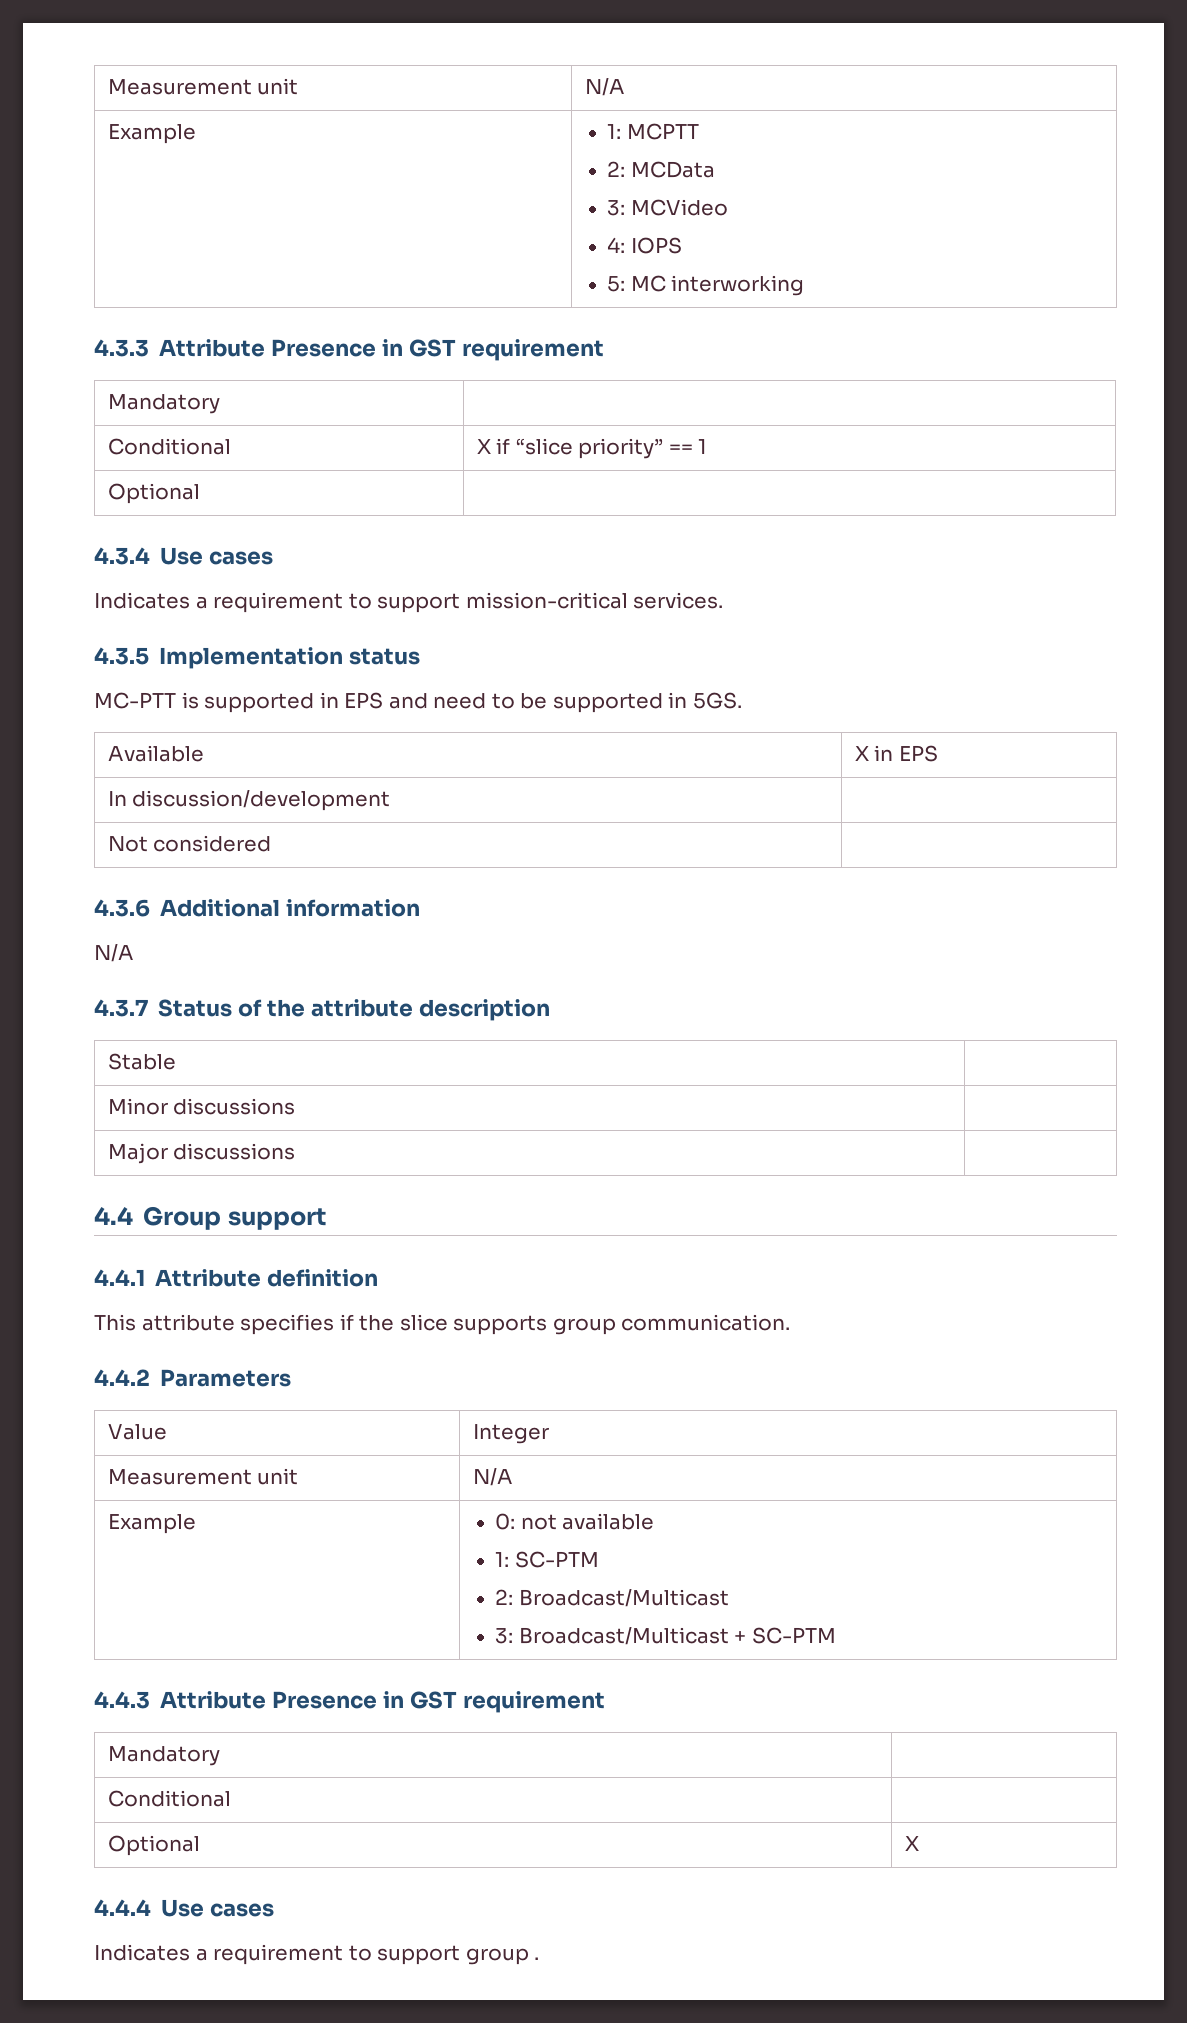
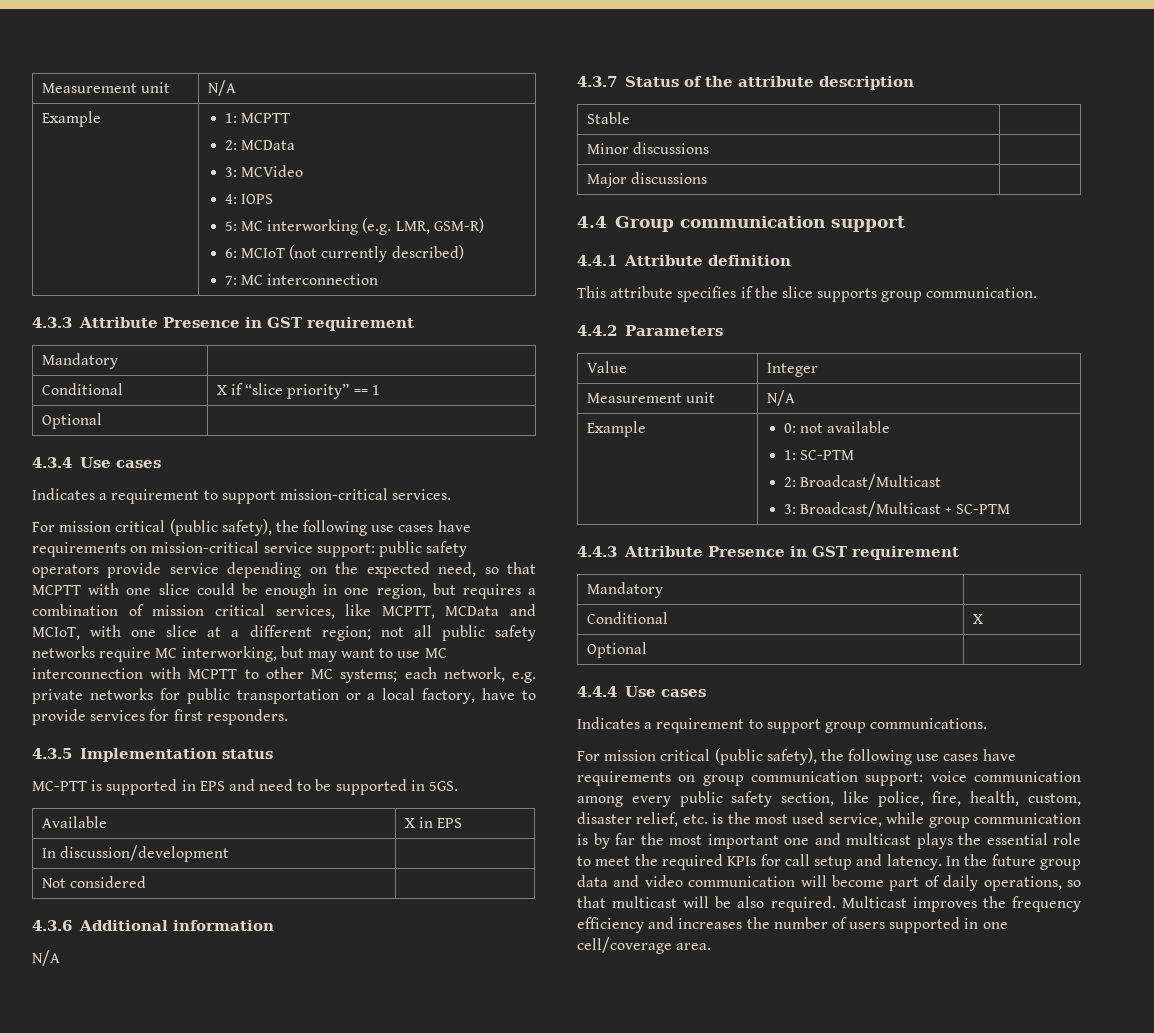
(805, 285) none -> [362,218,484,235] [224,245,464,262] [224,274,379,285] (e.g. LMR, GSM-R) // 6: MCIoT (not currently described) // 7: MC interconnection
(724, 600) none -> [32,519,471,536] [32,541,468,557] [32,562,537,578] [32,583,536,599] [32,604,536,619] [32,625,536,641] [32,646,447,662] [32,667,536,683] [32,688,536,704] [32,709,288,725] // For mission critical (public safety), the following use cases have requirements on mission-critical service support: public safety operators provide service depending on the expected need, so that MCPTT with one slice could be enough in one region, but requires a combination of mission critical services, like MCPTT, MCData and MCIoT, with one slice at a different region; not all public safety networks require MC interworking, but may want to use MC interconnection with MCPTT to other MC systems; each network, e.g. private networks for public transportation or a local factory, have to provide services for first responders.
(222, 1218) none -> [679,216,825,228] communication
[107,1835,200,1856] [904,1836,919,1851] // Optional | X -> [972,614,983,624] [586,642,647,658] X // Optional |
[534,1957,540,1960] . -> [870,718,988,729] [577,748,1016,765] [577,771,1081,786] [577,791,1081,807] [577,812,1081,828] [577,833,1081,849] [577,854,1081,870] [577,875,1081,891] [577,896,1081,912] [577,917,1008,933] [577,937,712,954] communications. // For mission critical (public safety), the following use cases have requirements on group communication support: voice communication among every public safety section, like police, fire, health, custom, disaster relief, etc. is the most used service, while group communication is by far the most important one and multicast plays the essential role to meet the required KPIs for call setup and latency. In the future group data and video communication will become part of daily operations, so that multicast will be also required. Multicast improves the frequency efficiency and increases the number of users supported in one cell/coverage area.

